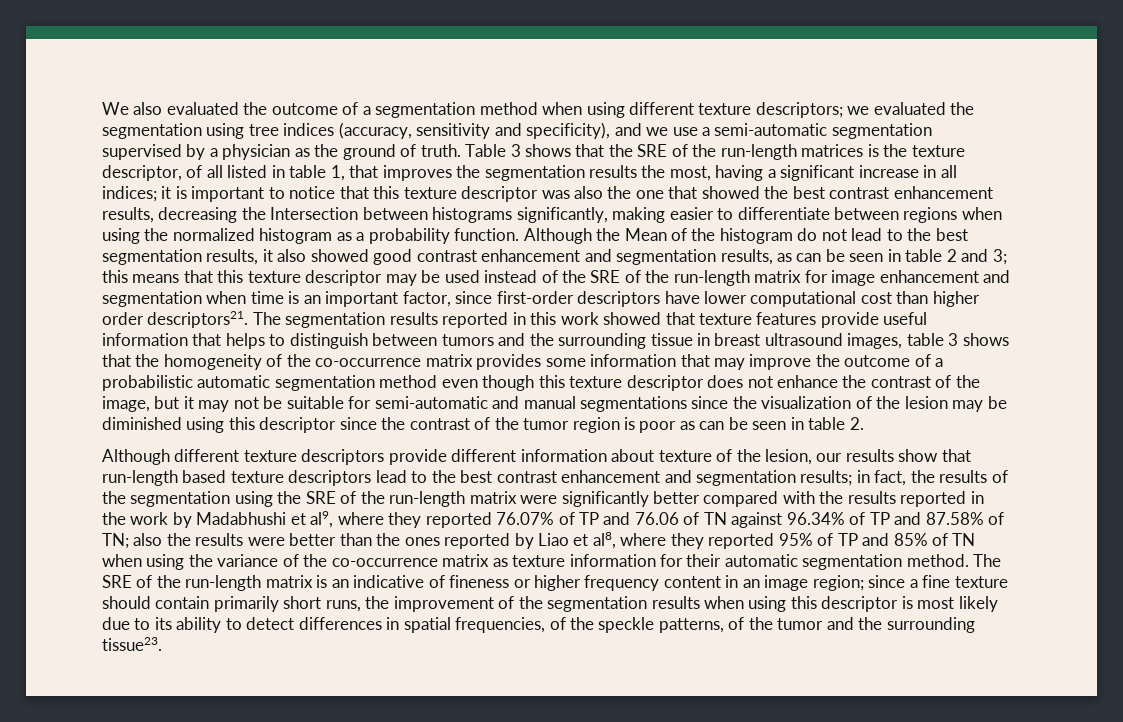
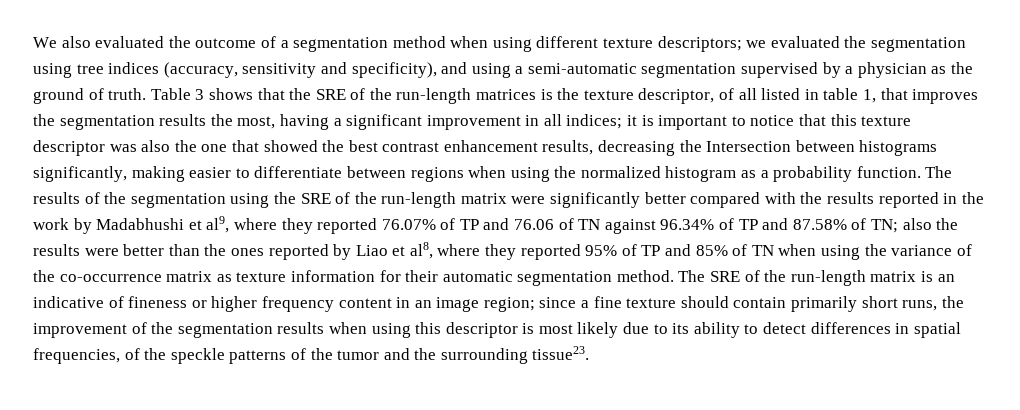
[646,127,698,136] we use -> [471,63,511,78] using
[858,165,919,178] increase -> [426,115,521,130] improvement
[523,228,968,244] [102,249,1007,265] [102,270,1011,286] [102,291,980,307] [102,311,928,328] [102,333,1009,349] [102,354,944,370] [102,375,980,391] [102,396,1007,412] [102,417,864,433] [102,449,971,465] [102,470,935,486] Although the Mean of the histogram do not lead to the best segmentation results, it also showed good contrast enhancement and segmentation results, as can be seen in table 2 and 3; this means that this texture descriptor may be used instead of the SRE of the run-length matrix for image enhancement and segmentation when time is an important factor, since first-order descriptors have lower computational cost than higher order descriptors21. The segmentation results reported in this work showed that texture features provide useful information that helps to distinguish between tumors and the surrounding tissue in breast ultrasound images, table 3 shows that the homogeneity of the co-occurrence matrix provides some information that may improve the outcome of a probabilistic automatic segmentation method even though this texture descriptor does not enhance the contrast of the image, but it may not be suitable for semi-automatic and manual segmentations since the visualization of the lesion may be diminished using this descriptor since the contrast of the tumor region is poor as can be seen in table 2. // Although different texture descriptors provide different information about texture of the lesion, our results show that run-length based texture descriptors lead to the best contrast enhancement and segmentation results; in fact, the -> [925,166,953,178] The
[658,618,724,633] patterns, -> [229,350,287,364] patterns

